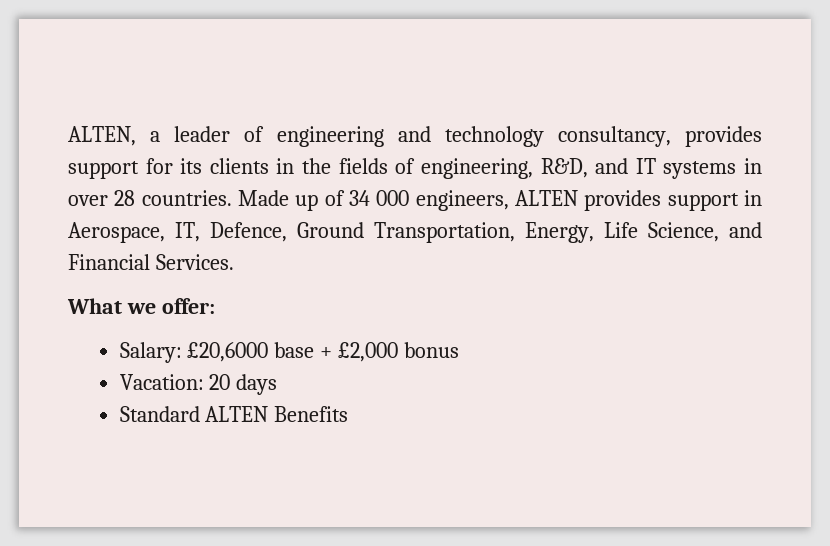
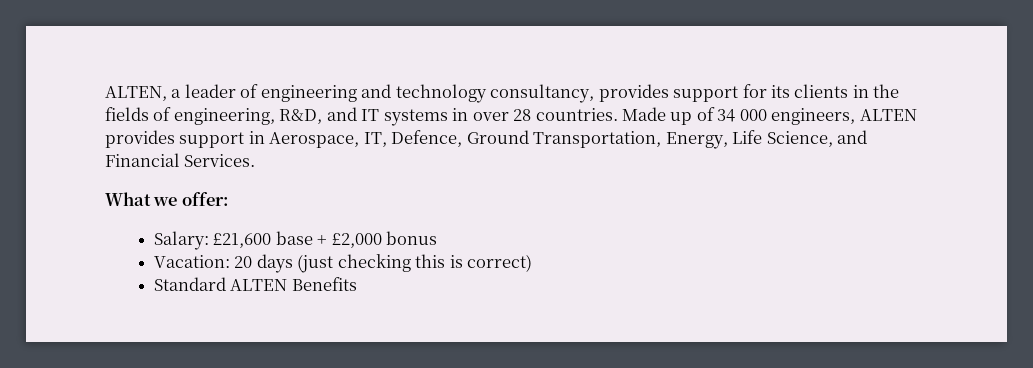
[187,342,269,362] £20,6000 -> [213,233,272,248] £21,600
(278, 384) none -> [297,254,533,273] (just checking this is correct)

